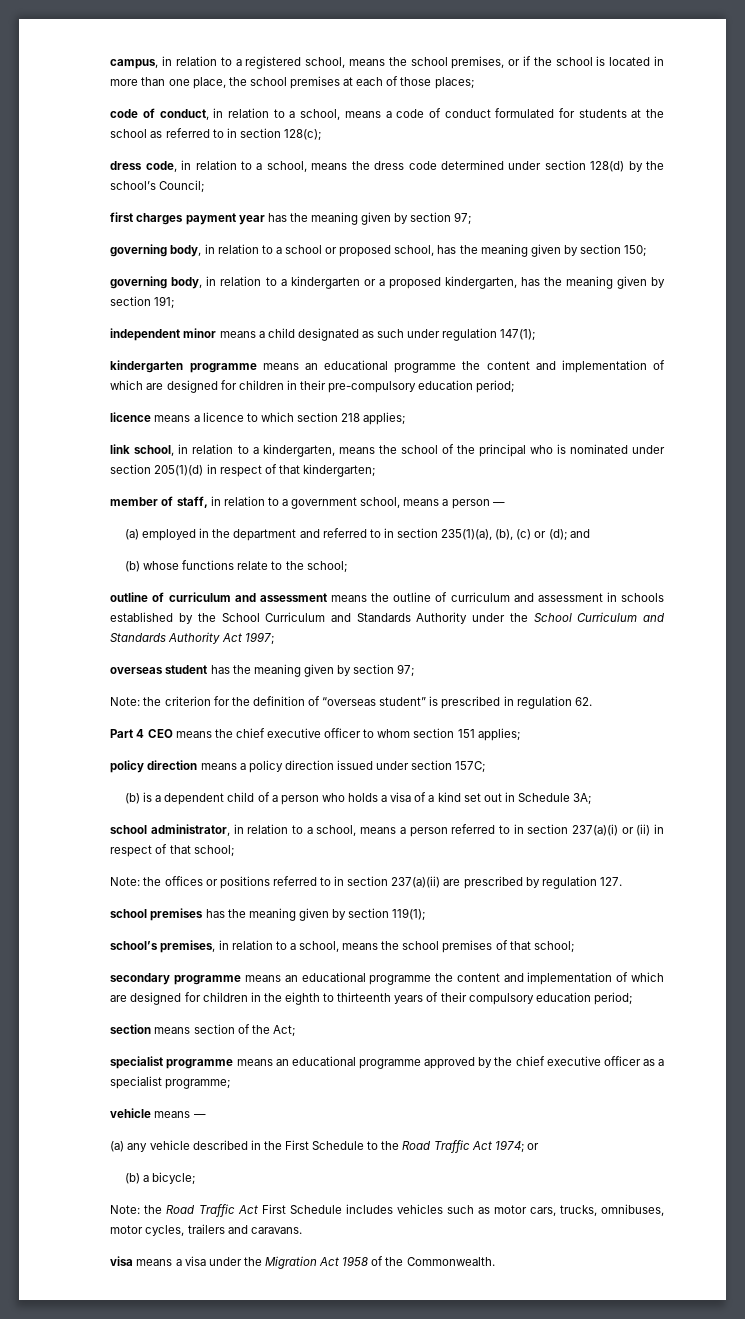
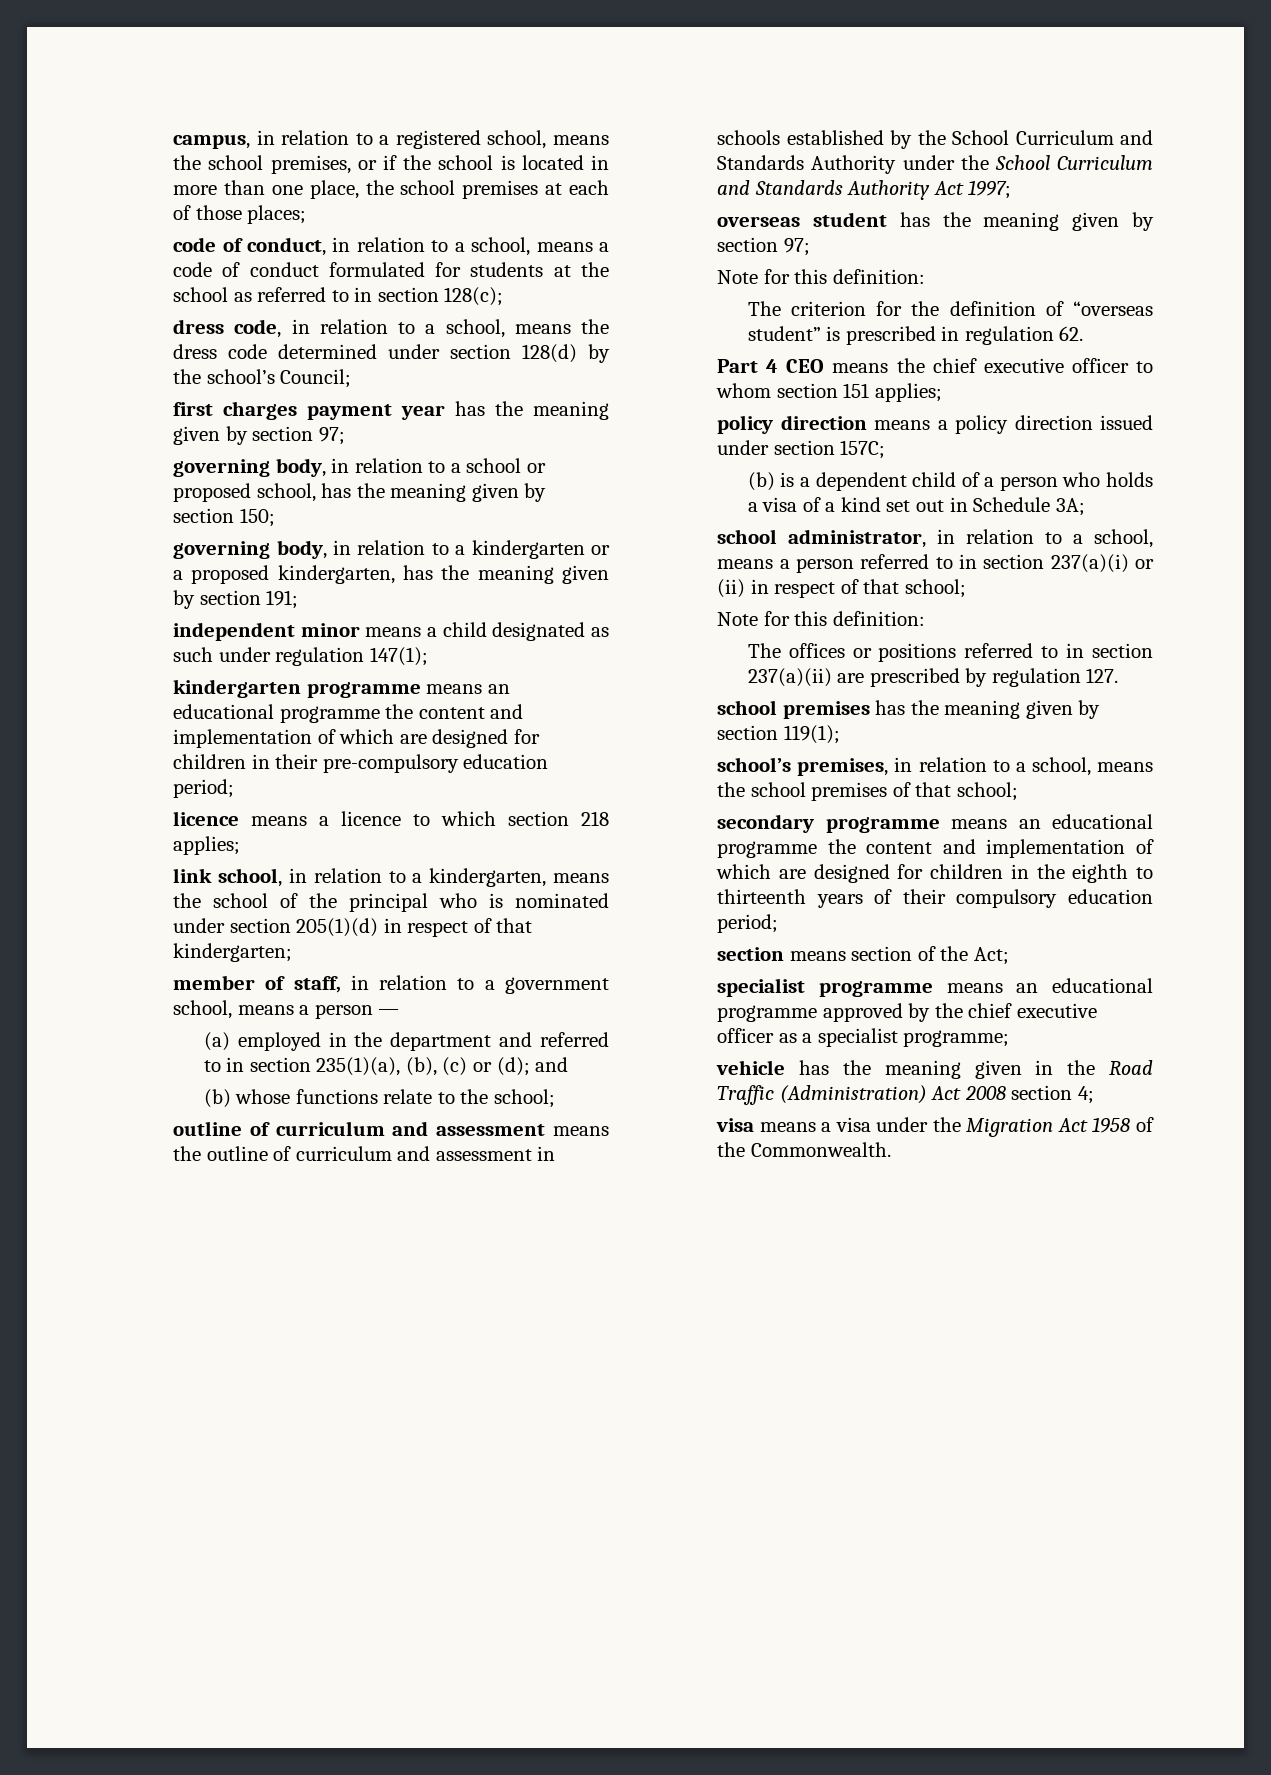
[110,697,162,706] Note: the -> [717,269,925,284] [747,301,781,316] Note for this definition: // The
[110,877,162,886] Note: the -> [717,611,925,626] [747,643,781,658] Note for this definition: // The
[154,1111,206,1118] [110,1140,539,1153] [125,1172,196,1185] [110,1204,665,1217] [110,1224,302,1236] means — // (a) any vehicle described in the First Schedule to the Road Traffic Act 1974; or // (b) a bicycle; // Note: the Road Traffic Act First Schedule includes vehicles such as motor cars, trucks, omnibuses, motor cycles, trailers and caravans. -> [799,1060,1153,1079] [717,1085,1094,1105] has the meaning given in the Road Traffic (Administration) Act 2008 section 4;

